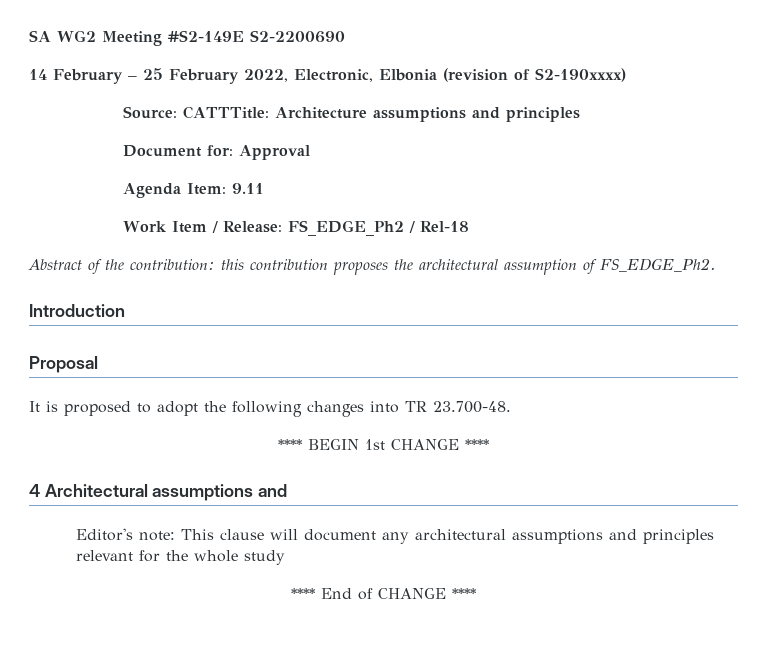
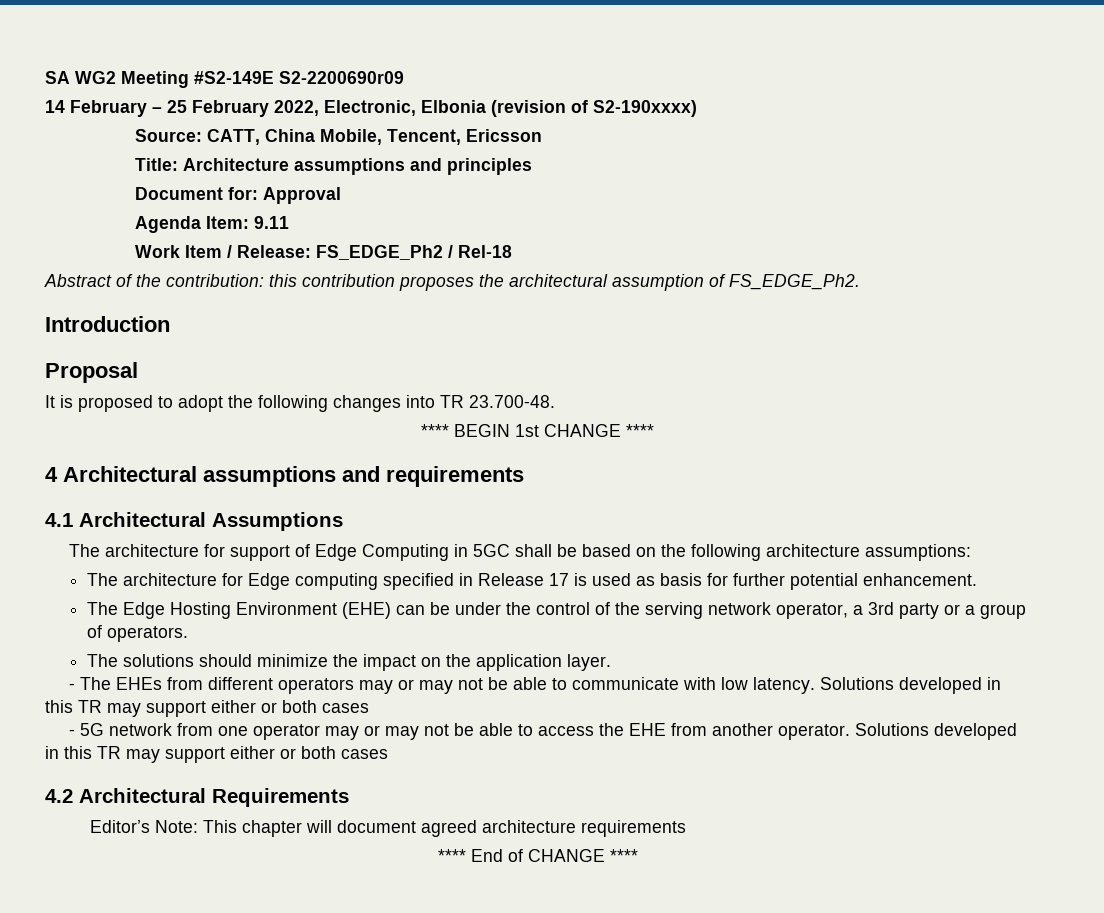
[250,30,345,43] S2-2200690 -> [279,71,404,84] S2-2200690r09
[182,106,269,119] CATTTitle: -> [207,129,543,145] [135,158,179,171] CATT, China Mobile, Tencent, Ericsson // Title:
[75,528,714,544] [75,550,285,565] // Editor's note: This clause will document any architectural assumptions and principles relevant for the whole study -> [386,466,524,487] [45,512,343,531] [69,544,972,561] [86,573,977,590] [86,602,1026,619] [86,625,188,642] [86,654,611,671] [69,677,1002,694] [45,700,369,717] [69,723,1018,740] [45,746,388,763] [45,788,349,807] [90,820,687,837] requirements // 4.1 Architectural Assumptions // The architecture for support of Edge Computing in 5GC shall be based on the following architecture assumptions: // The architecture for Edge computing specified in Release 17 is used as basis for further potential enhancement. // The Edge Hosting Environment (EHE) can be under the control of the serving network operator, a 3rd party or a group of operators. // The solutions should minimize the impact on the application layer. // - The EHEs from different operators may or may not be able to communicate with low latency. Solutions developed in this TR may support either or both cases // - 5G network from one operator may or may not be able to access the EHE from another operator. Solutions developed in this TR may support either or both cases // 4.2 Architectural Requirements // Editor’s Note: This chapter will document agreed architecture requirements

